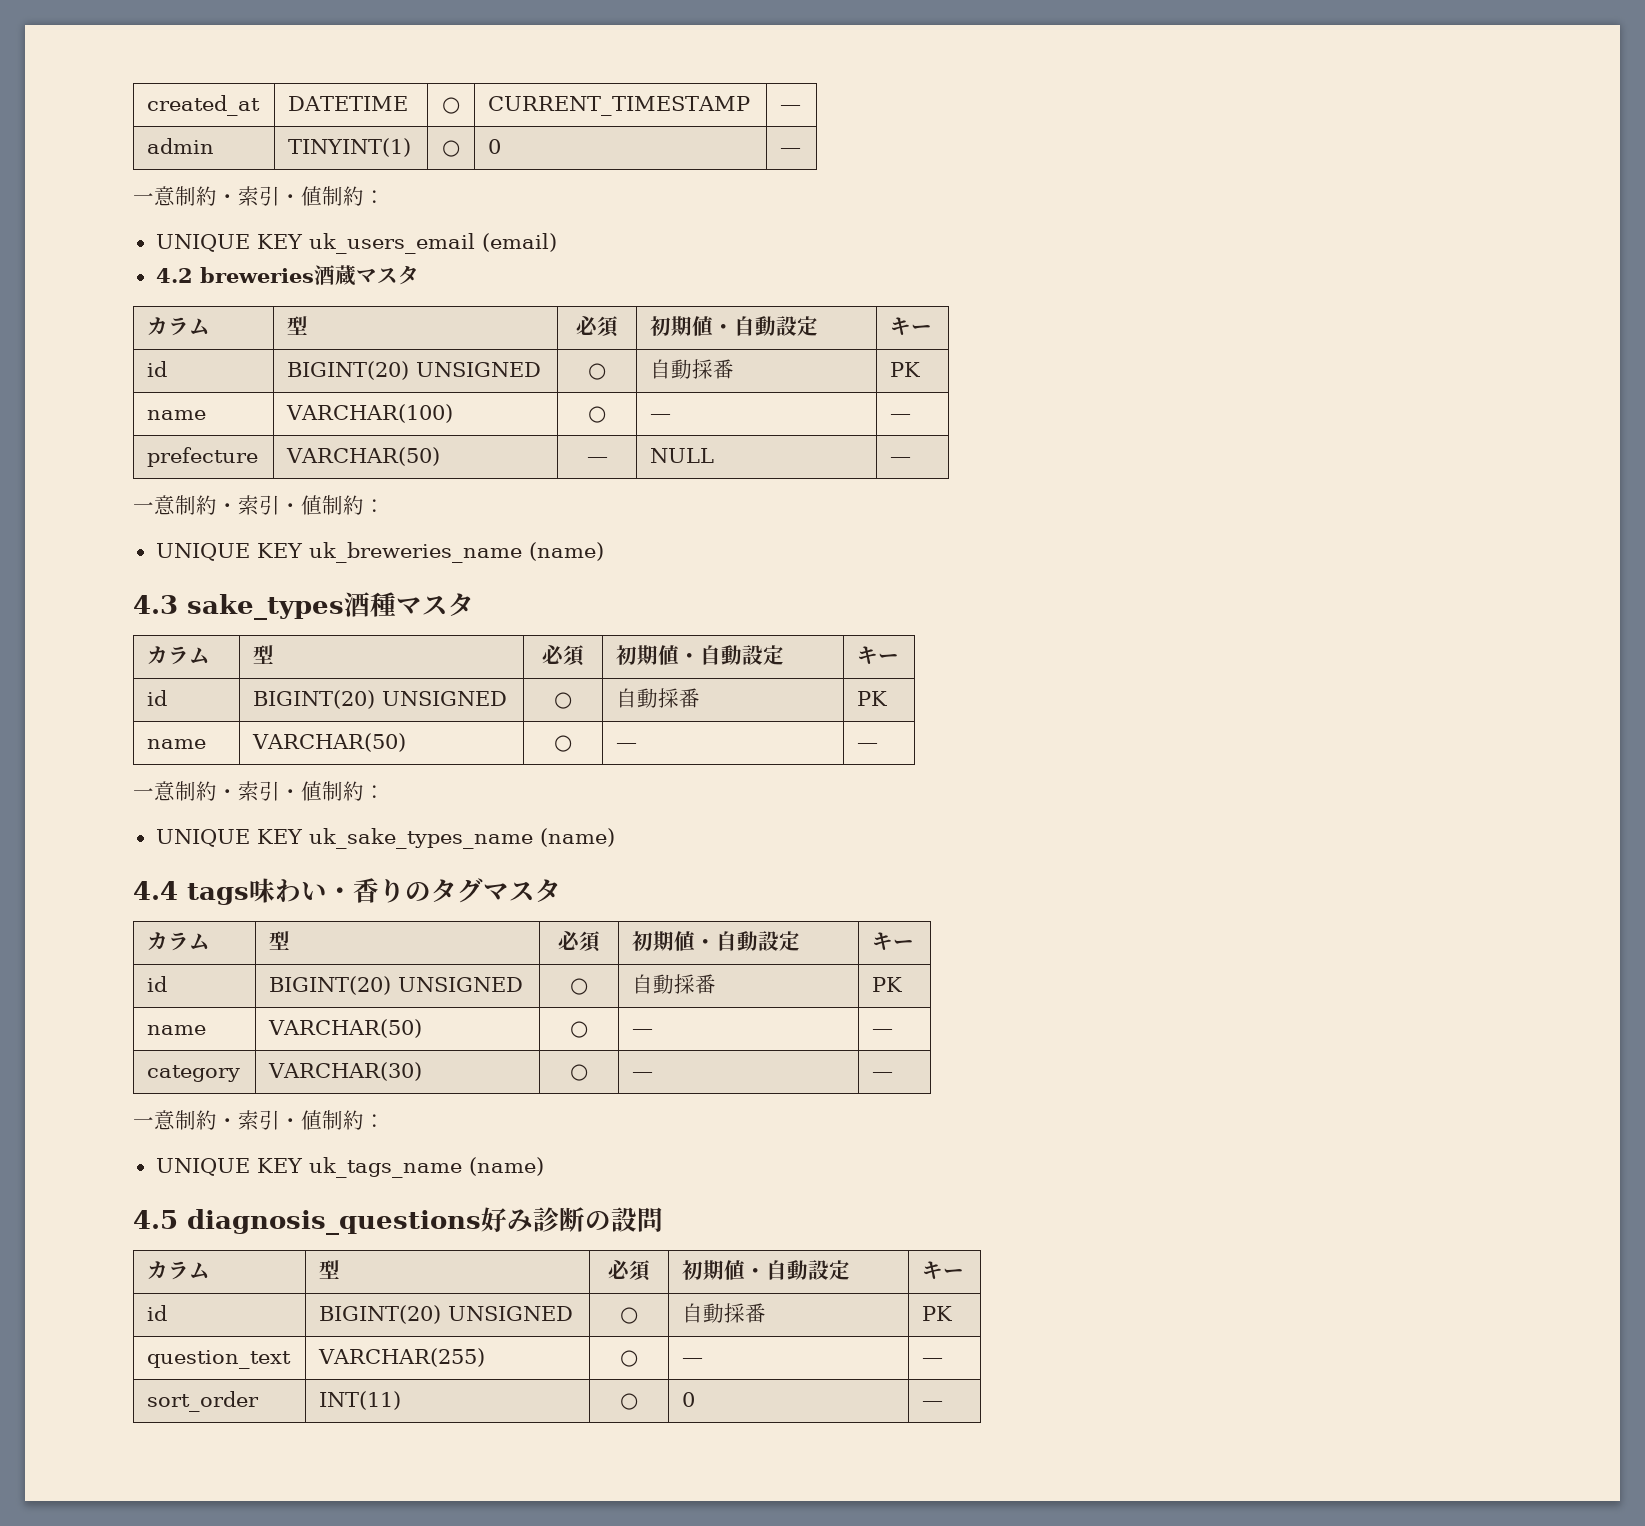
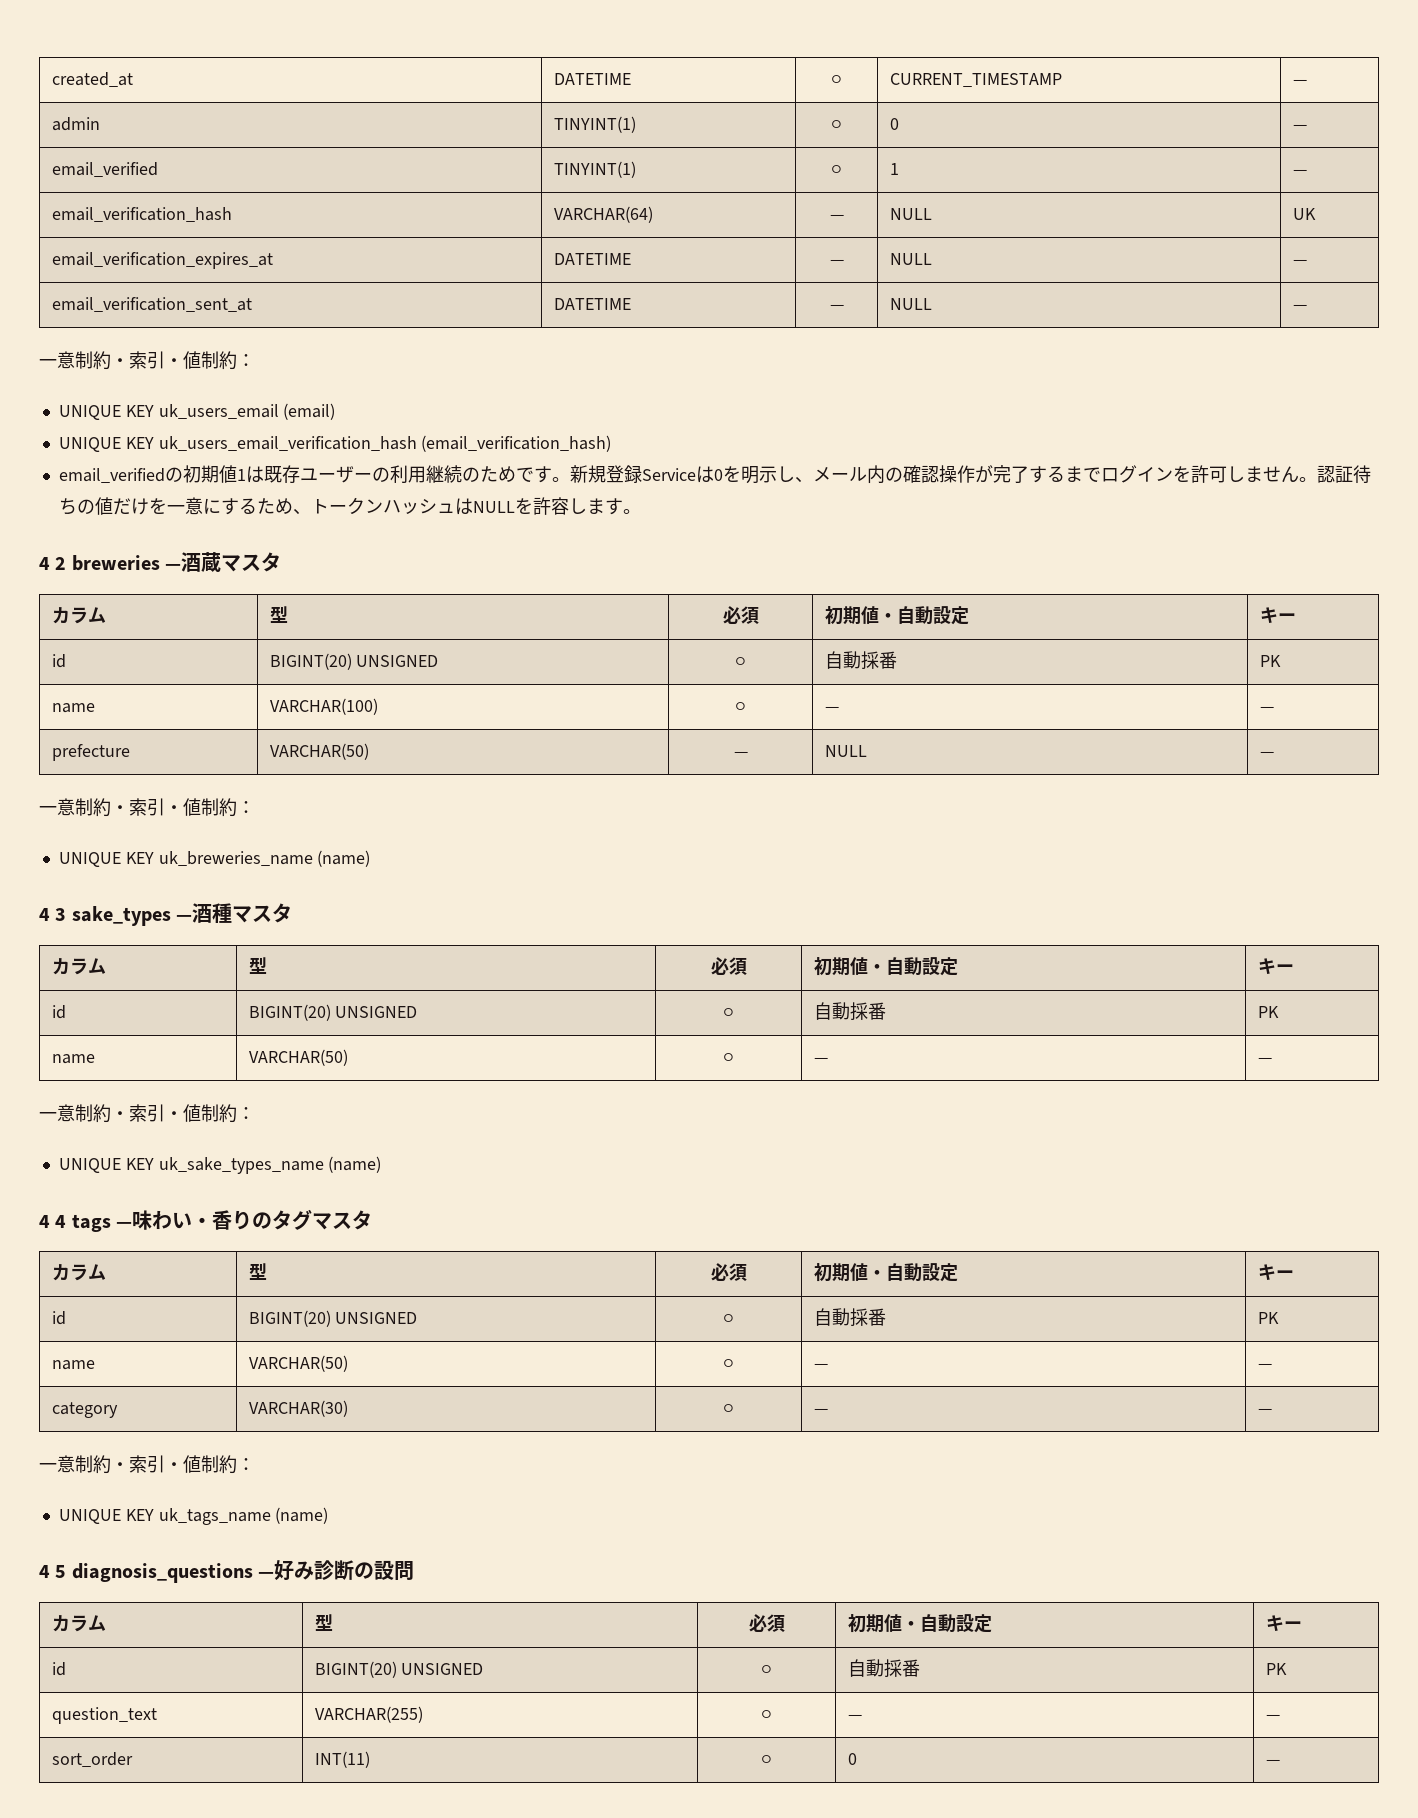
(802, 151) none -> [51,162,158,177] [553,161,636,178] [831,165,842,175] [889,163,899,175] [1292,169,1307,175] [51,207,232,222] [553,206,653,223] [829,214,844,220] [889,208,932,220] [1292,208,1316,220] [51,252,273,269] [553,253,631,265] [829,259,844,265] [889,253,932,265] [1292,259,1307,265] [51,297,252,312] [553,298,631,310] [829,304,844,310] [889,298,932,310] [1292,304,1307,310] // email_verified | TINYINT(1) | ○ | 1 | — // email_verification_hash | VARCHAR(64) | — | NULL | UK // email_verification_expires_at | DATETIME | — | NULL | — // email_verification_sent_at | DATETIME | — | NULL | —
[155,267,314,283] 4.2 breweries -> [58,435,612,452] [58,465,1371,484] [58,497,641,515] [39,555,182,571] UNIQUE KEY uk_users_email_verification_hash (email_verification_hash) // email_verifiedの初期値1は既存ユーザーの利用継続のためです。新規登録Serviceは0を明示し、メール内の確認操作が完了するまでログインを許可しません。認証待ちの値だけを一意にするため、トークンハッシュはNULLを許容します。 // 4 2 breweries —
[133,594,344,620] 4.3 sake_types -> [39,906,193,926] 4 3 sake_types —
[133,881,249,905] 4.4 tags -> [39,1214,133,1232] 4 4 tags —
[133,1209,481,1235] 4.5 diagnosis_questions -> [39,1563,275,1583] 4 5 diagnosis_questions —

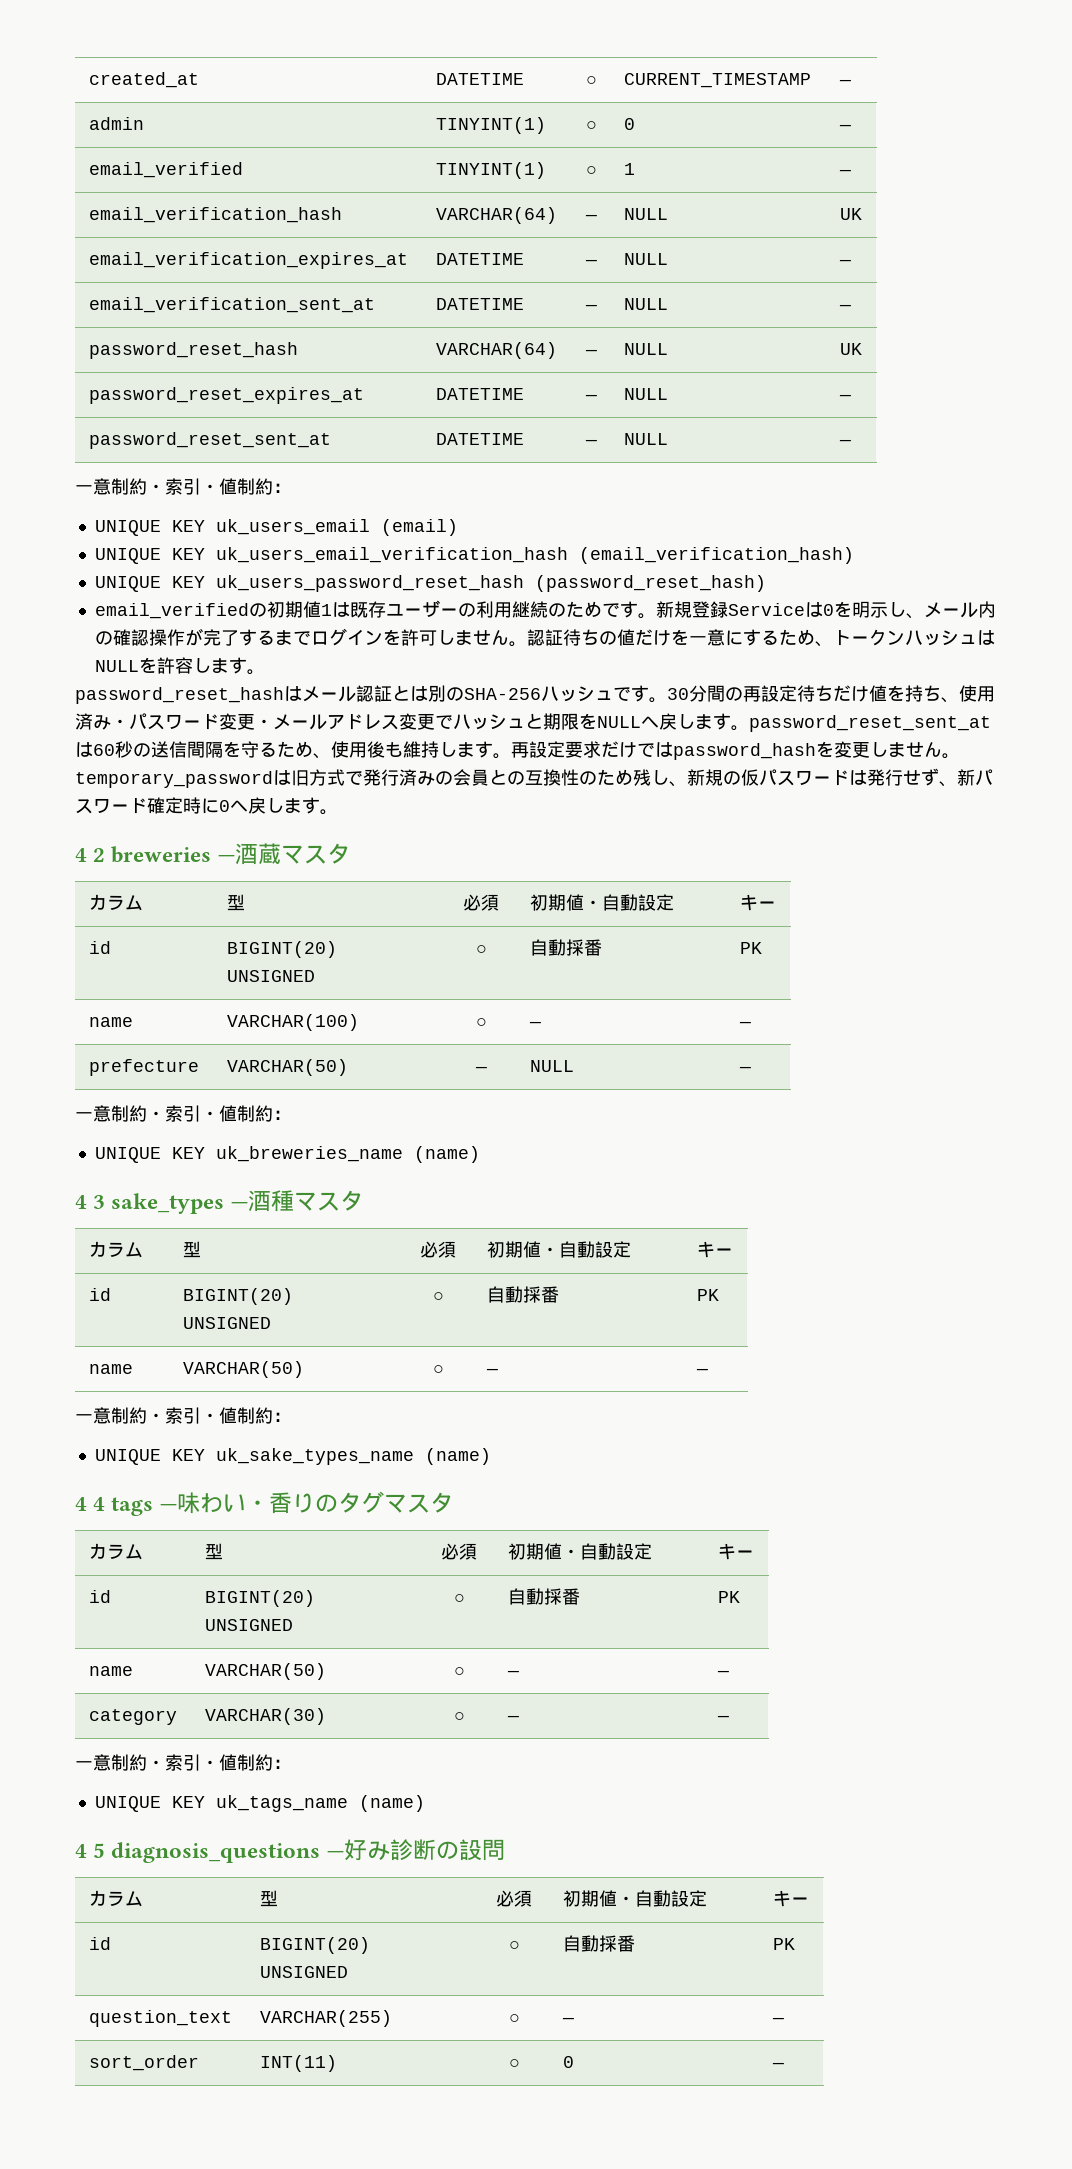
(1307, 307) none -> [88,342,298,359] [435,342,557,359] [584,349,597,355] [623,343,668,355] [839,343,862,355] [88,387,364,404] [435,388,524,400] [584,394,597,400] [623,388,668,400] [838,394,851,400] [88,432,331,449] [435,433,524,445] [584,439,597,445] [623,433,668,445] [838,439,851,445] // password_reset_hash | VARCHAR(64) | — | NULL | UK // password_reset_expires_at | DATETIME | — | NULL | — // password_reset_sent_at | DATETIME | — | NULL | —
(612, 443) none -> [94,575,766,592] // UNIQUE KEY uk_users_password_reset_hash (password_reset_hash)
(641, 511) none -> [75,685,995,704] [75,713,991,732] [75,741,960,760] [75,768,993,788] [75,797,338,815] // password_reset_hashはメール認証とは別のSHA-256ハッシュです。30分間の再設定待ちだけ値を持ち、使用済み・パスワード変更・メールアドレス変更でハッシュと期限をNULLへ戻します。password_reset_sent_atは60秒の送信間隔を守るため、使用後も維持します。再設定要求だけではpassword_hashを変更しません。temporary_passwordは旧方式で発行済みの会員との互換性のため残し、新規の仮パスワードは発行せず、新パスワード確定時に0へ戻します。

